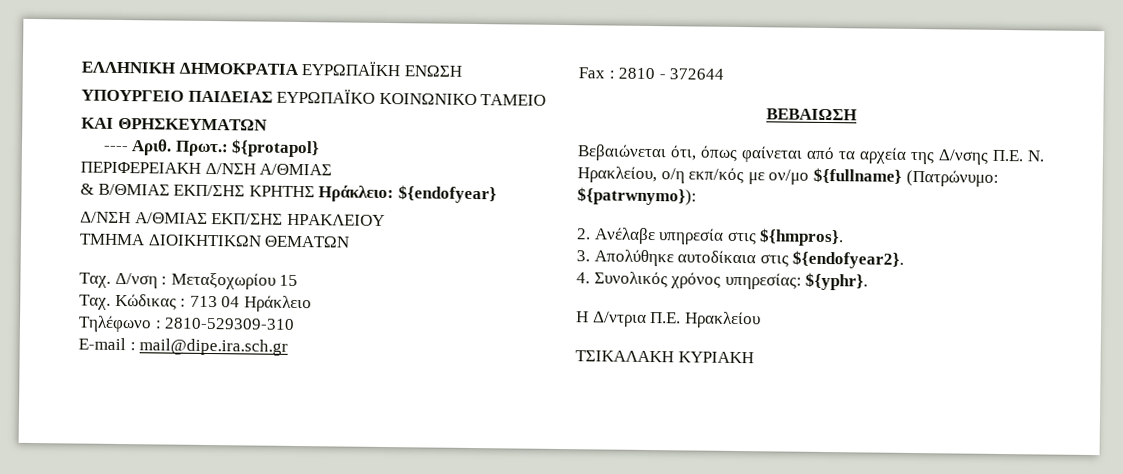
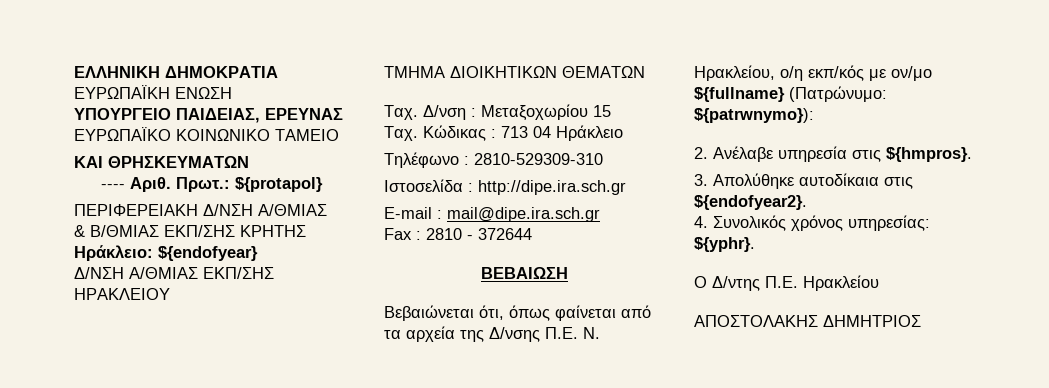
[187,90,273,103] ΠΑΙΔΕΙΑΣ -> [176,108,343,123] ΠΑΙΔΕΙΑΣ, ΕΡΕΥΝΑΣ
(296, 323) none -> [384,179,626,195] // Ιστοσελίδα : http://dipe.ira.sch.gr
[576,311,647,327] Η Δ/ντρια -> [694,276,760,291] Ο Δ/ντης
[575,350,754,364] ΤΣΙΚΑΛΑΚΗ ΚΥΡΙΑΚΗ -> [694,315,921,327] ΑΠΟΣΤΟΛΑΚΗΣ ΔΗΜΗΤΡΙΟΣ

